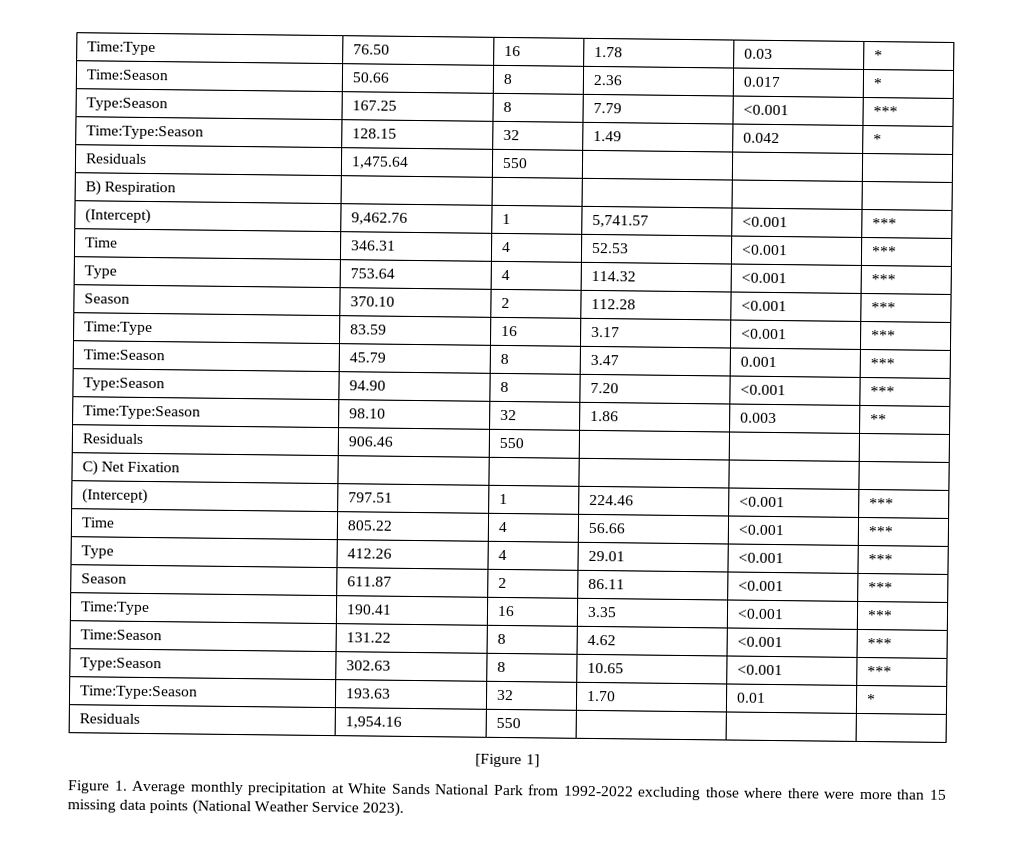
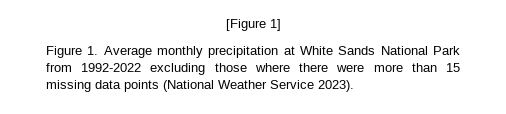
[86,41,156,56] [352,44,390,55] [503,45,521,57] [593,46,623,58] [743,48,773,59] [873,50,883,61] [85,69,169,81] [351,72,390,83] [502,73,513,85] [592,74,622,86] [742,76,780,88] [872,78,882,89] [85,97,168,112] [351,100,397,111] [502,101,512,113] [592,102,622,114] [742,104,789,116] [872,106,898,117] [85,125,204,140] [351,128,397,139] [502,129,520,141] [592,130,622,142] [742,132,780,144] [872,134,882,145] [84,153,147,164] [350,156,409,169] [501,157,528,169] [84,180,177,196] [84,208,151,225] [350,212,408,225] [501,213,511,225] [591,214,649,228] [741,216,788,228] [871,218,897,229] [84,237,118,248] [350,240,396,251] [501,241,511,253] [591,242,629,254] [741,244,788,256] [870,246,897,257] [83,265,117,279] [349,268,395,279] [500,269,510,281] [590,270,636,282] [740,272,787,284] [870,274,896,285] [83,293,130,304] [349,296,395,307] [500,297,510,309] [590,298,636,310] [740,300,787,312] [870,302,896,313] [83,321,153,336] [349,324,387,335] [500,325,518,337] [590,326,620,338] [740,328,787,340] [870,330,896,341] [82,349,165,361] [348,352,386,363] [499,353,509,365] [589,354,619,366] [739,356,777,368] [869,358,895,369] [82,377,165,392] [348,380,386,391] [499,381,509,393] [589,382,619,394] [739,384,786,396] [869,386,895,397] [82,405,201,420] [348,408,386,419] [499,409,517,421] [589,410,619,422] [739,412,777,424] [869,414,887,425] [81,433,143,444] [347,436,393,447] [498,437,524,449] [81,460,181,476] [81,488,148,505] [347,492,393,503] [498,493,508,505] [588,494,634,506] [738,496,785,508] [868,498,894,509] [80,517,115,528] [346,520,393,531] [497,521,508,533] [587,522,625,534] [737,524,784,536] [867,526,893,537] [80,545,114,559] [346,548,392,559] [497,549,507,561] [587,550,625,562] [737,552,784,564] [867,554,893,565] [80,573,127,584] [346,576,392,587] [497,577,507,589] [587,578,625,590] [737,580,784,592] [867,582,893,593] [79,601,150,616] [345,604,392,615] [496,605,515,617] [586,606,617,618] [736,608,784,620] [866,610,893,621] [79,629,162,641] [345,632,391,643] [496,633,506,645] [586,634,616,646] [736,636,783,648] [866,638,892,649] [79,657,162,672] [345,660,391,671] [496,661,506,673] [586,662,624,674] [736,664,783,676] [866,666,892,677] [79,685,198,700] [345,688,391,699] [496,689,514,701] [586,690,616,702] [735,692,766,703] [865,694,876,705] [78,713,140,724] [344,716,402,729] [495,717,521,729] Time:Type | 76.50 | 16 | 1.78 | 0.03 | * // Time:Season | 50.66 | 8 | 2.36 | 0.017 | * // Type:Season | 167.25 | 8 | 7.79 | <0.001 | *** // Time:Type:Season | 128.15 | 32 | 1.49 | 0.042 | * // Residuals | 1,475.64 | 550 | | | // B) Respiration | | | | | // (Intercept) | 9,462.76 | 1 | 5,741.57 | <0.001 | *** // Time | 346.31 | 4 | 52.53 | <0.001 | *** // Type | 753.64 | 4 | 114.32 | <0.001 | *** // Season | 370.10 | 2 | 112.28 | <0.001 | *** // Time:Type | 83.59 | 16 | 3.17 | <0.001 | *** // Time:Season | 45.79 | 8 | 3.47 | 0.001 | *** // Type:Season | 94.90 | 8 | 7.20 | <0.001 | *** // Time:Type:Season | 98.10 | 32 | 1.86 | 0.003 | ** // Residuals | 906.46 | 550 | | | // C) Net Fixation | | | | | // (Intercept) | 797.51 | 1 | 224.46 | <0.001 | *** // Time | 805.22 | 4 | 56.66 | <0.001 | *** // Type | 412.26 | 4 | 29.01 | <0.001 | *** // Season | 611.87 | 2 | 86.11 | <0.001 | *** // Time:Type | 190.41 | 16 | 3.35 | <0.001 | *** // Time:Season | 131.22 | 8 | 4.62 | <0.001 | *** // Type:Season | 302.63 | 8 | 10.65 | <0.001 | *** // Time:Type:Season | 193.63 | 32 | 1.70 | 0.01 | * // Residuals | 1,954.16 | 550 | | | // -> (225, 25) none

